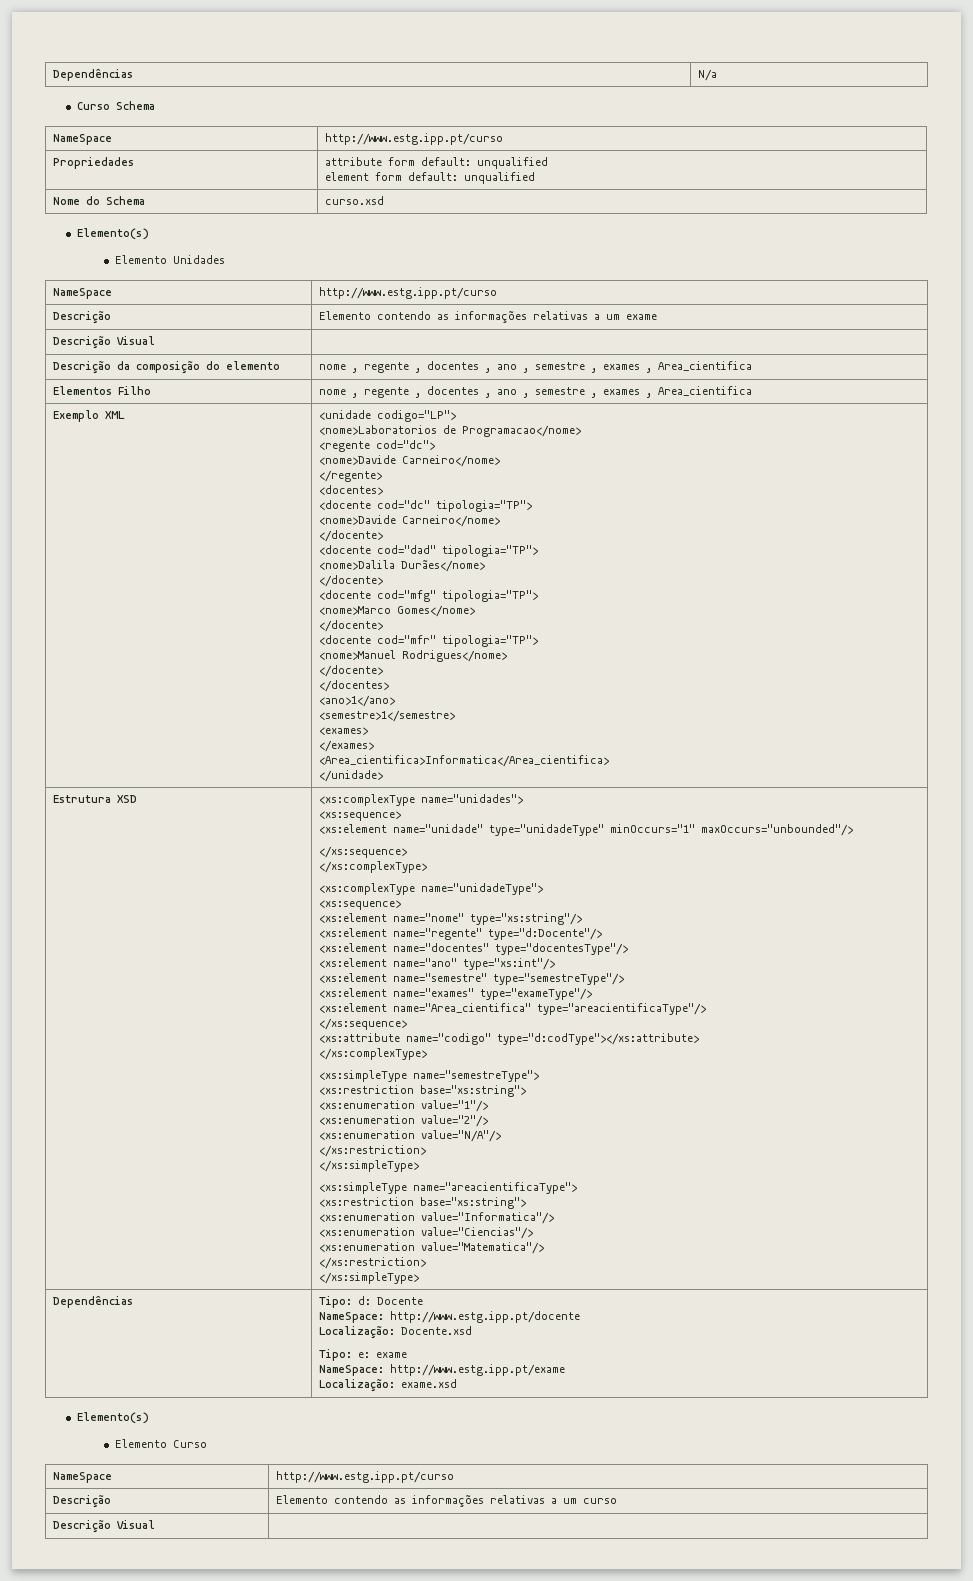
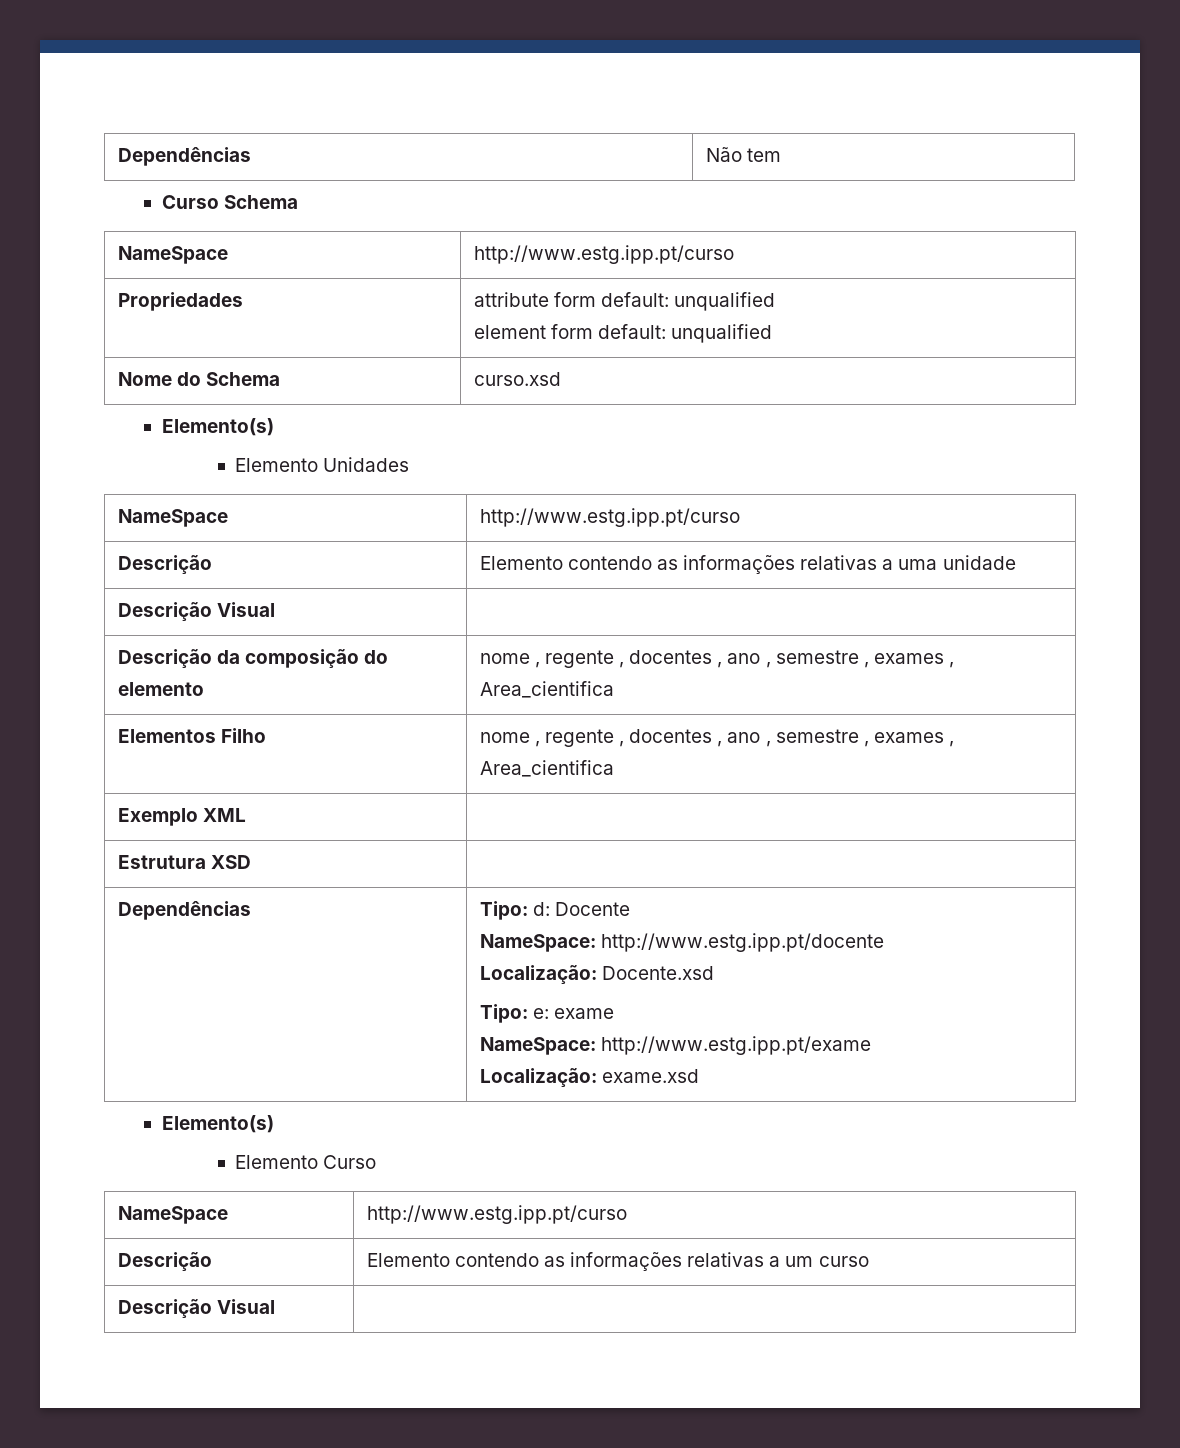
[52,68,133,81] [697,69,717,81] Dependências | N/a -> [117,147,251,166] [705,147,781,162] Dependências | Não tem
[605,314,657,320] um exame -> [898,555,1016,570] uma unidade
[318,410,456,422] [318,425,581,437] [318,440,435,452] [318,455,500,467] [318,470,382,482] [318,485,383,495] [318,500,532,512] [318,515,500,527] [318,530,383,542] [318,545,538,557] [318,560,485,572] [318,575,383,587] [318,590,538,602] [318,605,475,617] [318,620,383,632] [318,635,538,647] [318,650,507,662] [318,665,383,677] [318,680,389,692] [318,695,395,707] [318,710,455,722] [318,727,368,735] [318,740,374,752] [318,755,609,767] [318,770,383,782] [52,795,137,803] [318,794,523,806] [318,811,401,821] [318,824,853,836] [318,846,407,858] [318,861,427,873] [318,883,543,895] [318,900,401,910] [318,913,582,925] [318,928,602,940] [318,943,628,955] [318,958,555,970] [318,973,624,985] [318,988,592,1000] [318,1003,706,1015] [318,1018,407,1030] [318,1033,699,1045] [318,1048,427,1060] [318,1070,539,1082] [318,1085,526,1097] [318,1100,488,1112] [318,1115,488,1127] [318,1130,501,1142] [318,1145,426,1157] [318,1160,419,1172] [318,1182,577,1194] [318,1197,526,1209] [318,1212,554,1224] [318,1227,533,1239] [318,1242,544,1254] [318,1257,426,1269] [318,1272,419,1284] <unidade codigo="LP"> // <nome>Laboratorios de Programacao</nome> // <regente cod="dc"> // <nome>Davide Carneiro</nome> // </regente> // <docentes> // <docente cod="dc" tipologia="TP"> // <nome>Davide Carneiro</nome> // </docente> // <docente cod="dad" tipologia="TP"> // <nome>Dalila Durães</nome> // </docente> // <docente cod="mfg" tipologia="TP"> // <nome>Marco Gomes</nome> // </docente> // <docente cod="mfr" tipologia="TP"> // <nome>Manuel Rodrigues</nome> // </docente> // </docentes> // <ano>1</ano> // <semestre>1</semestre> // <exames> // </exames> // <Area_cientifica>Informatica</Area_cientifica> // </unidade> // Estrutura XSD | <xs:complexType name="unidades"> // <xs:sequence> // <xs:element name="unidade" type="unidadeType" minOccurs="1" maxOccurs="unbounded"/> // </xs:sequence> // </xs:complexType> // <xs:complexType name="unidadeType"> // <xs:sequence> // <xs:element name="nome" type="xs:string"/> // <xs:element name="regente" type="d:Docente"/> // <xs:element name="docentes" type="docentesType"/> // <xs:element name="ano" type="xs:int"/> // <xs:element name="semestre" type="semestreType"/> // <xs:element name="exames" type="exameType"/> // <xs:element name="Area_cientifica" type="areacientificaType"/> // </xs:sequence> // <xs:attribute name="codigo" type="d:codType"></xs:attribute> // </xs:complexType> // <xs:simpleType name="semestreType"> // <xs:restriction base="xs:string"> // <xs:enumeration value="1"/> // <xs:enumeration value="2"/> // <xs:enumeration value="N/A"/> // </xs:restriction> // </xs:simpleType> // <xs:simpleType name="areacientificaType"> // <xs:restriction base="xs:string"> // <xs:enumeration value="Informatica"/> // <xs:enumeration value="Ciencias"/> // <xs:enumeration value="Matematica"/> // </xs:restriction> // </xs:simpleType> -> [117,855,251,869] // Estrutura XSD |

